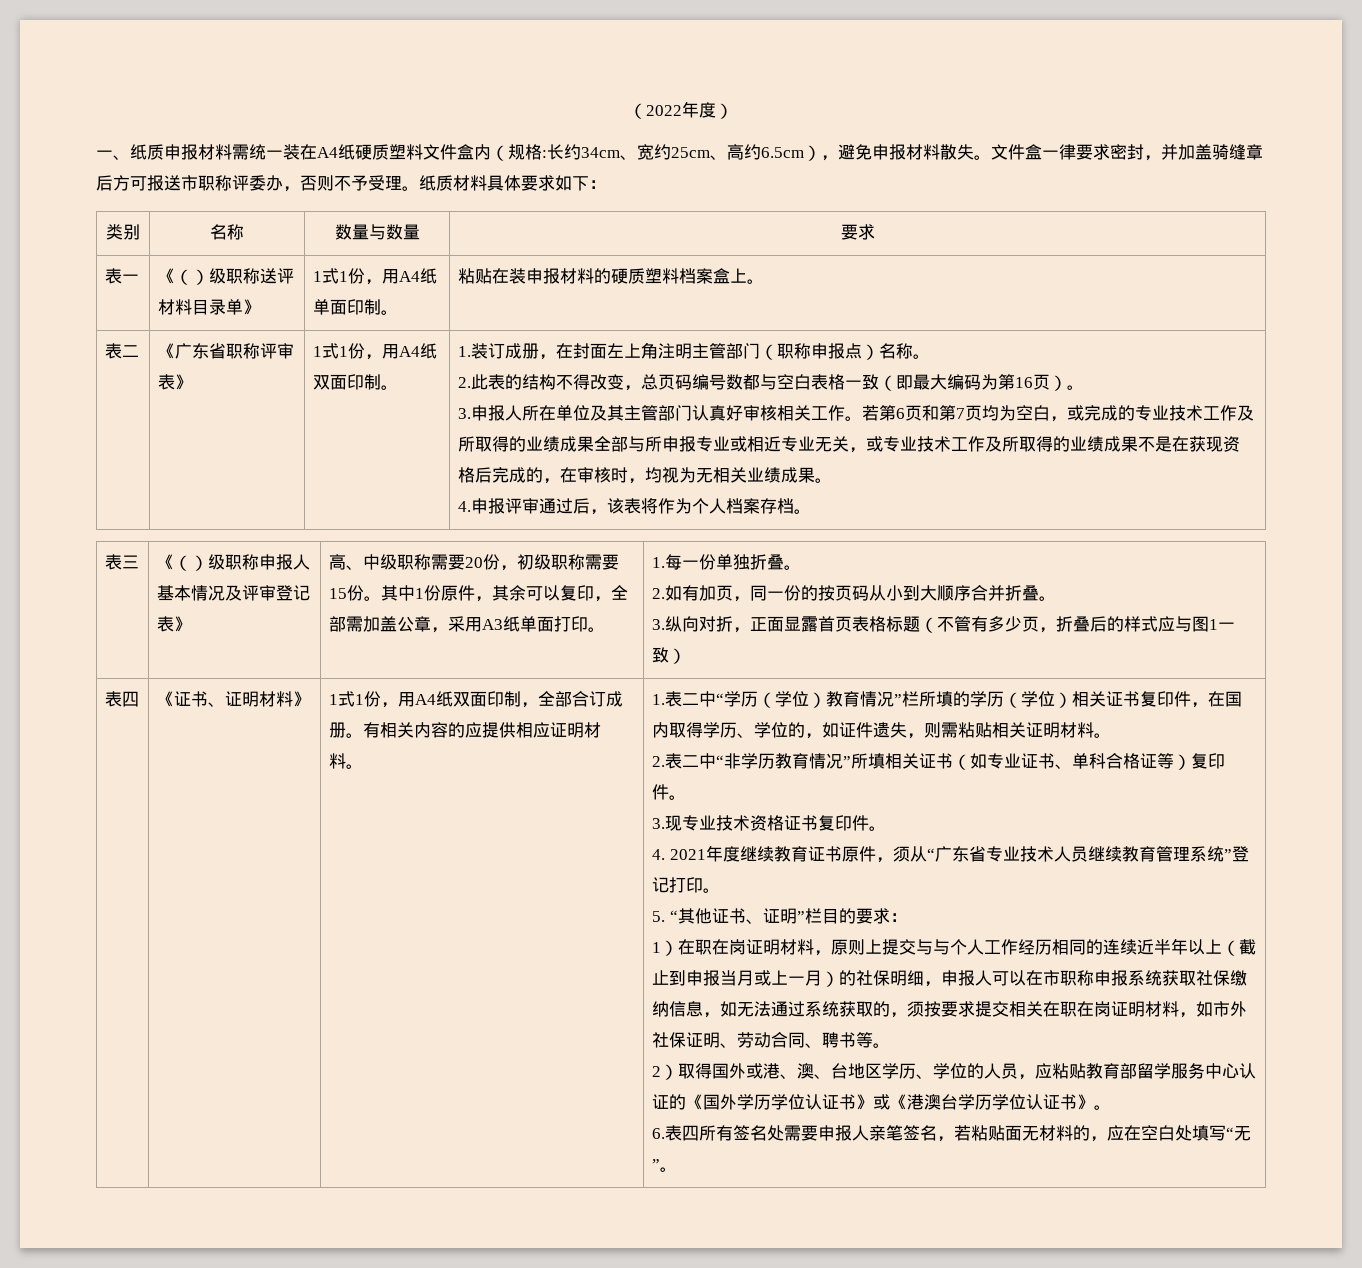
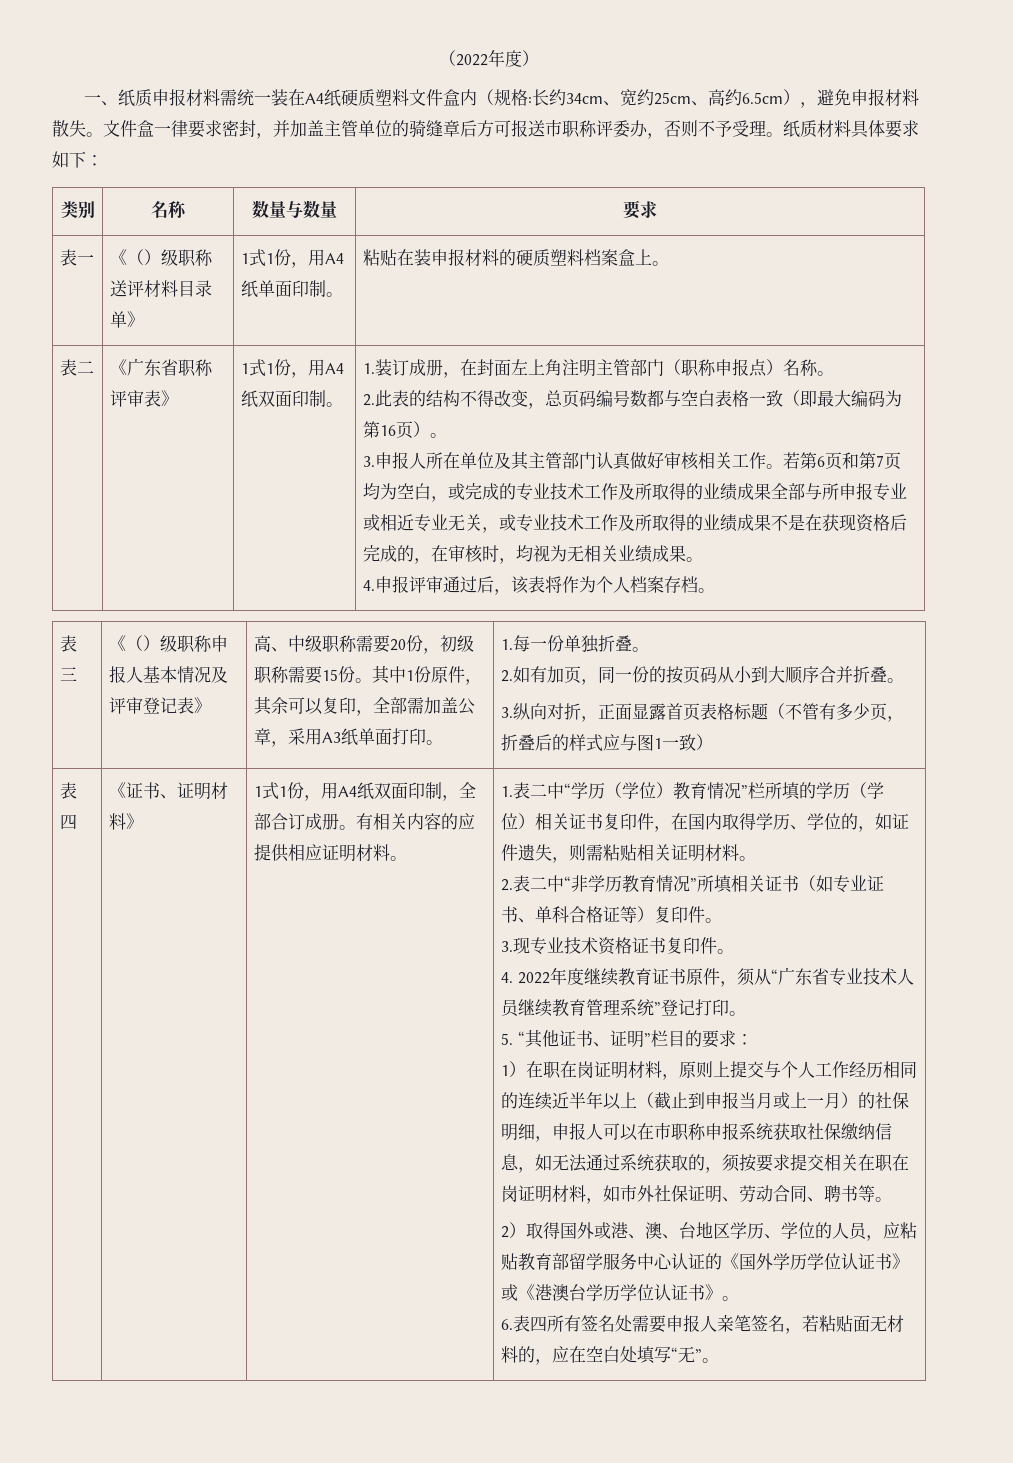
(1212, 152) none -> [324,120,409,137] 主管单位的
(727, 413) none -> [630,452,648,469] 做
[669,849,706,860] 2021 -> [517,972,550,984] 2022
[933,939,951,955] 与 -> (782, 1069) none

